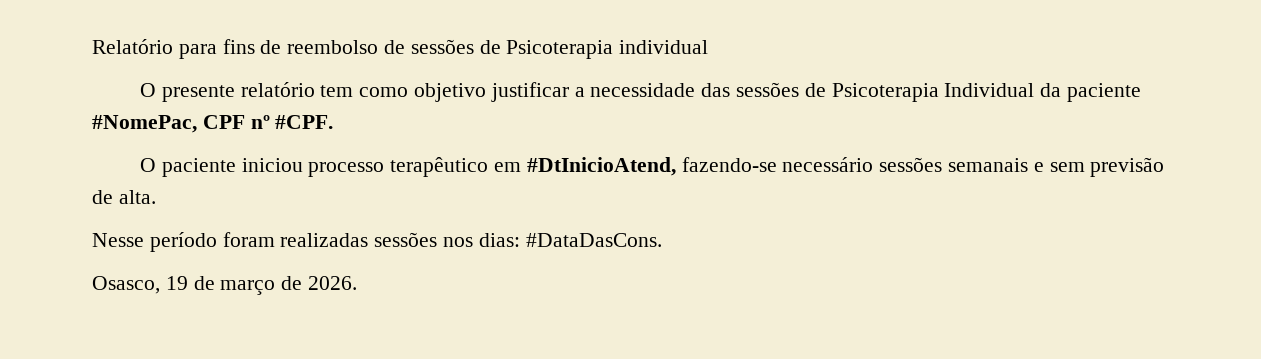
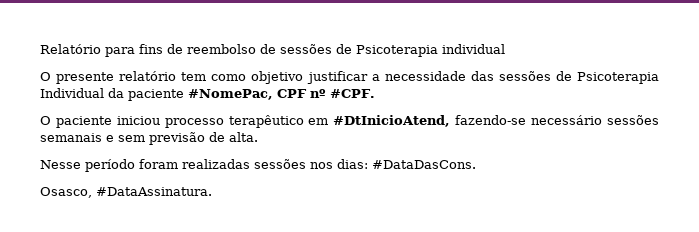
[165,276,358,295] 19 de março de 2026. -> [96,187,212,196] #DataAssinatura.

